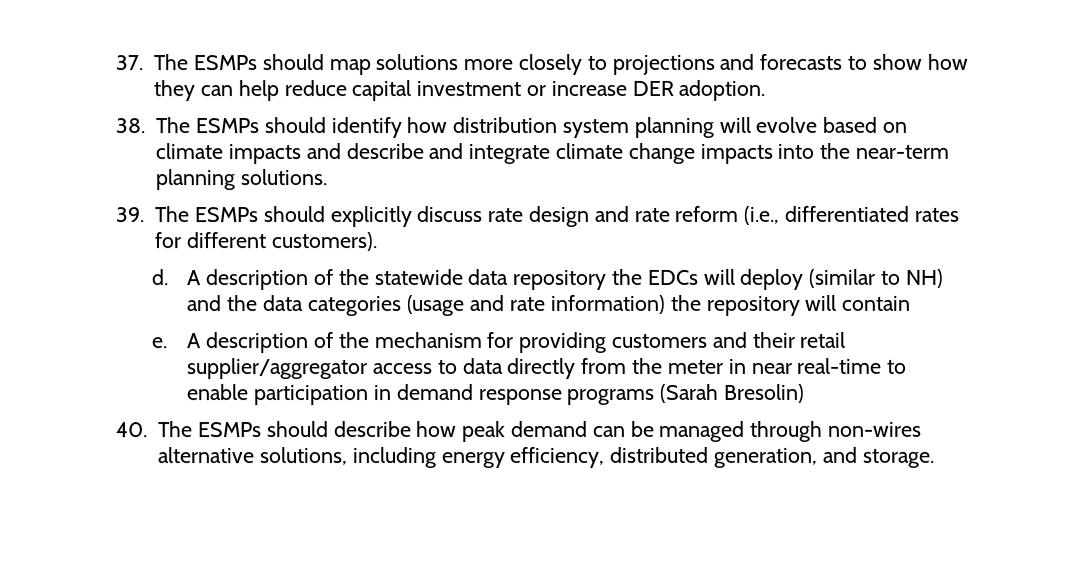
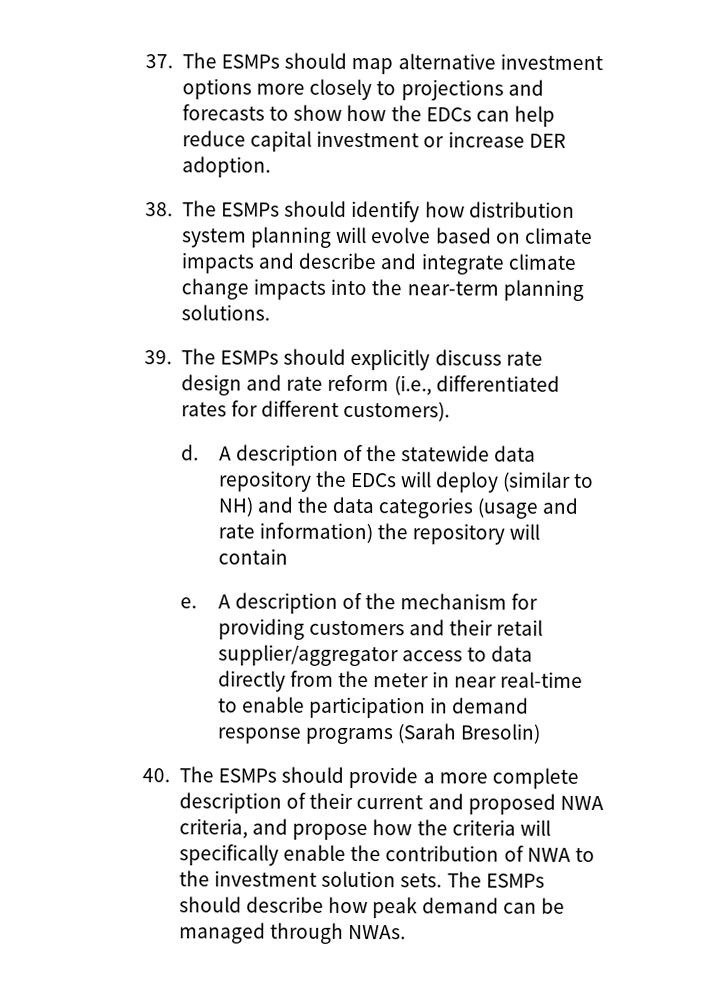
[375,54,459,71] solutions -> [397,53,603,71] [182,78,253,100] alternative investment options
[153,80,196,102] they -> [390,105,472,122] the EDCs
(329, 429) none -> [348,766,579,789] [179,792,604,815] [179,818,551,841] [179,844,595,866] [179,870,545,888] [179,896,243,913] provide a more complete description of their current and proposed NWA criteria, and propose how the criteria will specifically enable the contribution of NWA to the investment solution sets. The ESMPs should
[828,421,923,437] [158,446,935,469] non-wires alternative solutions, including energy efficiency, distributed generation, and storage. -> [348,924,407,940] NWAs.

